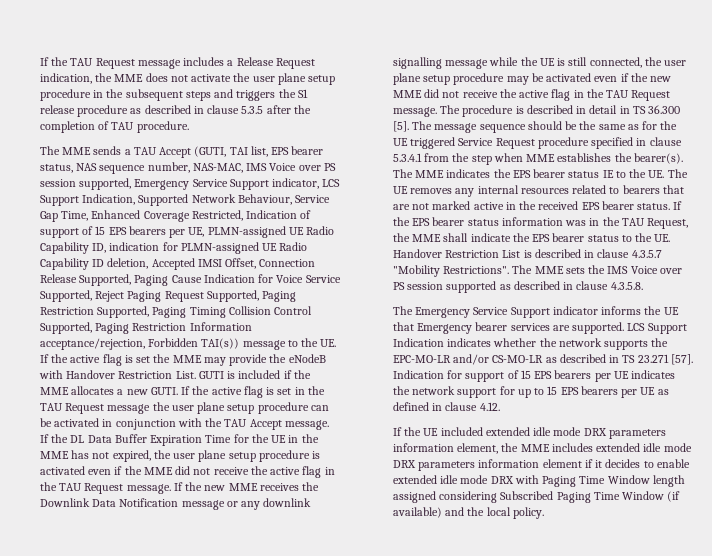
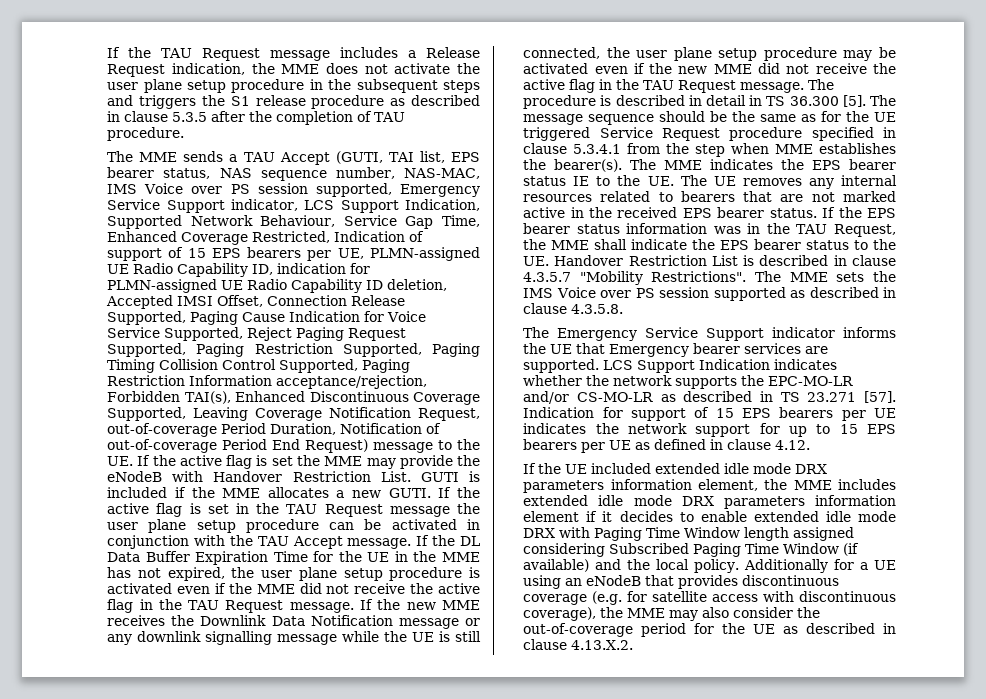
[201,338,240,349] TAI(s)) -> [184,391,480,405] [107,407,480,421] [107,423,442,437] [107,439,369,453] TAI(s), Enhanced Discontinuous Coverage Supported, Leaving Coverage Notification Request, out-of-coverage Period Duration, Notification of out-of-coverage Period End Request)
(544, 513) none -> [744,559,896,573] [523,575,840,589] [523,591,896,605] [523,607,821,621] [523,623,896,637] [523,639,634,650] Additionally for a UE using an eNodeB that provides discontinuous coverage (e.g. for satellite access with discontinuous coverage), the MME may also consider the out-of-coverage period for the UE as described in clause 4.13.X.2.

